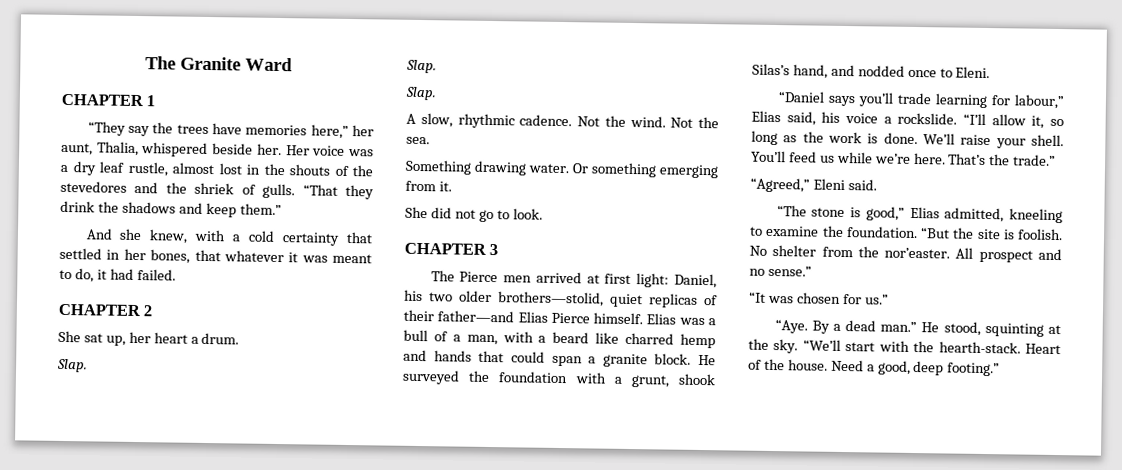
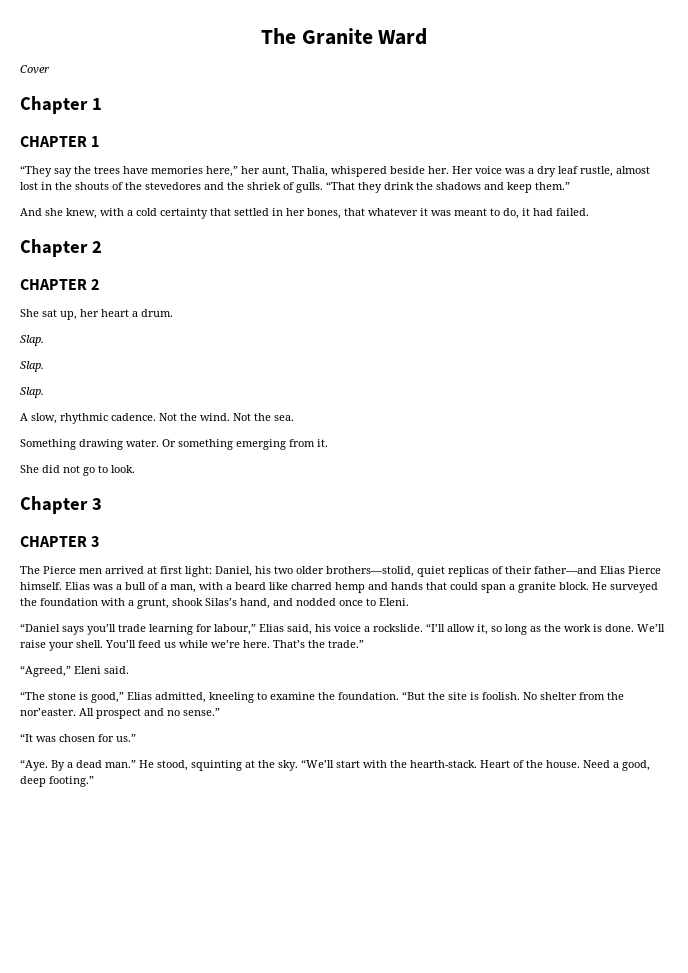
(293, 64) none -> [20,65,50,74] [20,96,102,114] // Cover // Chapter 1
(176, 275) none -> [20,239,102,257] // Chapter 2
(543, 214) none -> [20,496,102,514] // Chapter 3

